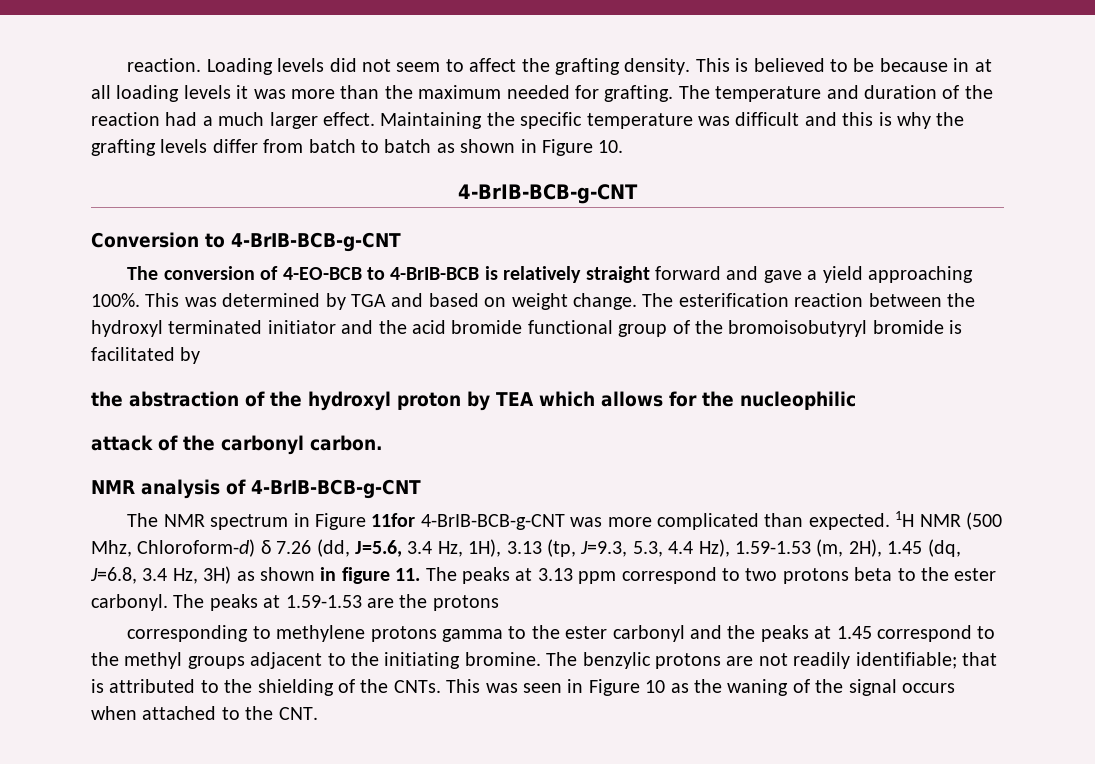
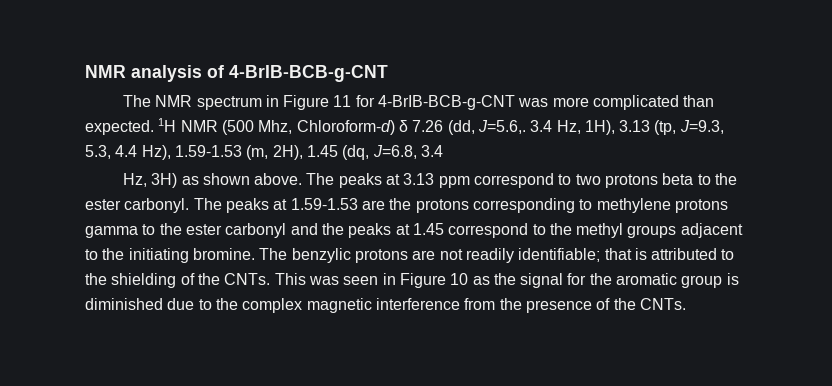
[127,58,992,75] [91,85,993,102] [91,112,965,129] [91,139,624,156] [458,184,638,204] [91,232,401,252] [127,266,973,283] [91,293,975,310] [91,320,963,337] [91,347,201,364] [91,391,856,411] [91,435,383,455] reaction. Loading levels did not seem to affect the grafting density. This is believed to be because in at all loading levels it was more than the maximum needed for grafting. The temperature and duration of the reaction had a much larger effect. Maintaining the specific temperature was difficult and this is why the grafting levels differ from batch to batch as shown in Figure 10. // 4-BrIB-BCB-g-CNT // Conversion to 4-BrIB-BCB-g-CNT // The conversion of 4-EO-BCB to 4-BrIB-BCB is relatively straight forward and gave a yield approaching 100%. This was determined by TGA and based on weight change. The esterification reaction between the hydroxyl terminated initiator and the acid bromide functional group of the bromoisobutyryl bromide is facilitated by // the abstraction of the hydroxyl proton by TEA which allows for the nucleophilic // attack of the carbonyl carbon. // -> (85, 71) none
[371,513,416,527] 11for -> [333,95,375,107] 11 for
[355,540,402,557] J=5.6, -> [477,120,526,134] J=5.6,.
(168, 574) none -> (443, 151) //
[320,567,421,584] in figure 11. -> [254,173,303,185] above.
(499, 603) // -> (469, 206) none
[727,679,955,696] [91,706,318,720] waning of the signal occurs when attached to the CNT. -> [520,273,739,288] [85,298,686,313] signal for the aromatic group is diminished due to the complex magnetic interference from the presence of the CNTs.

